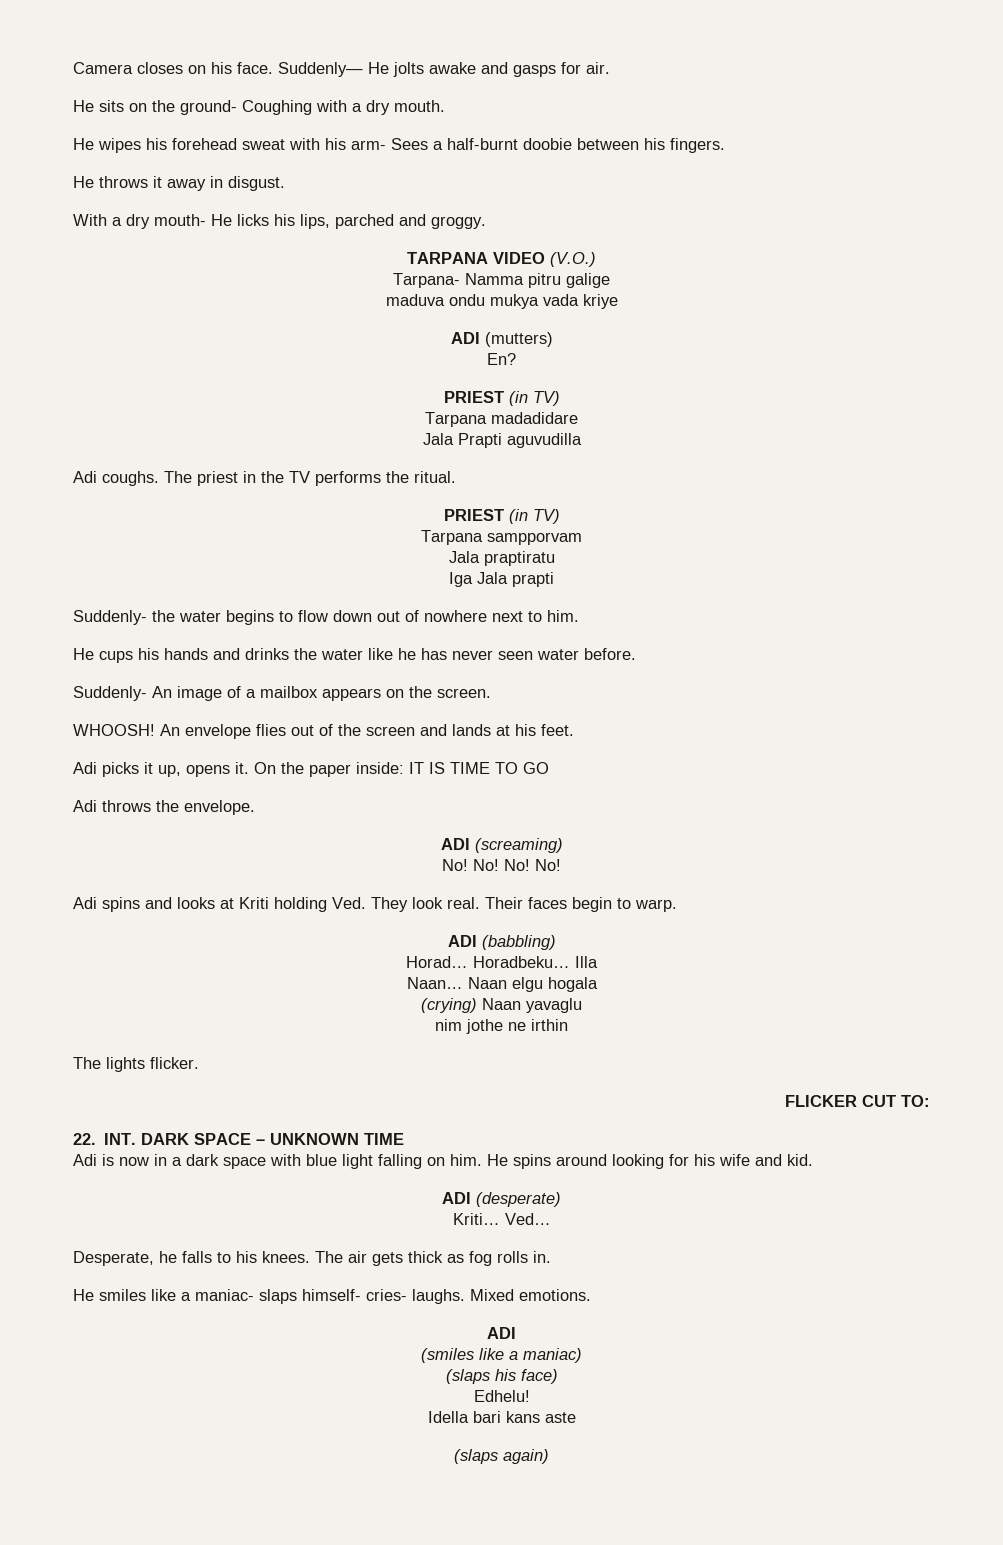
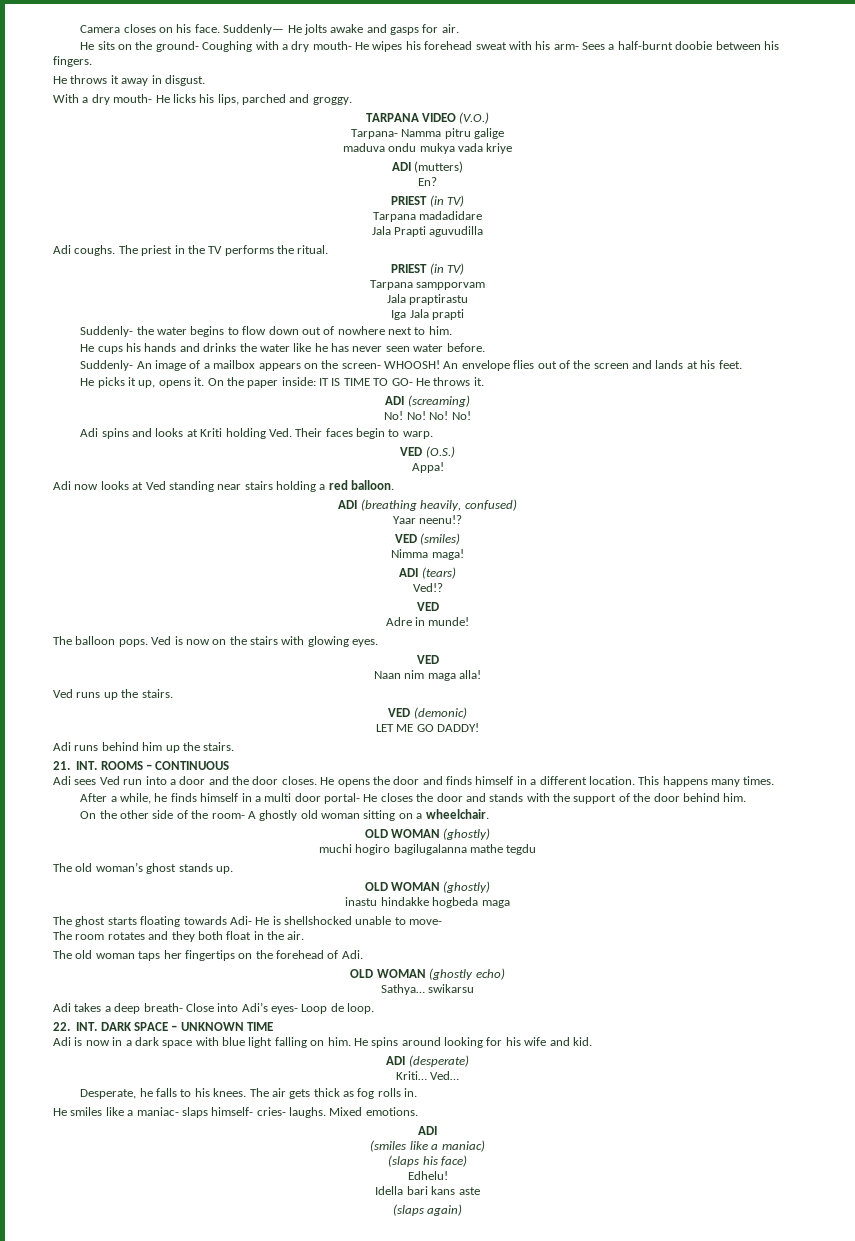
[394,100,445,112] mouth. // -> [312,41,352,50] mouth-
[483,551,555,566] praptiratu -> [409,294,469,305] praptirastu
[437,688,491,698] screen. // -> [341,363,381,369] screen-
[73,762,97,774] Adi -> [80,378,95,386] He
[523,762,549,774] [73,800,255,815] GO // Adi throws the envelope. -> [391,377,484,386] GO- He throws it.
[371,897,480,912] They look real. -> (292, 432) none
[447,935,556,950] [406,956,598,968] [406,977,598,992] [421,998,582,1013] [435,1019,568,1034] [73,1057,199,1072] [785,1095,930,1107] ADI (babbling) // Horad… Horadbeku… Illa // Naan… Naan elgu hogala // (crying) Naan yavaglu // nim jothe ne irthin // The lights flicker. // FLICKER CUT TO: -> [400,446,455,458] [411,462,444,473] [53,480,395,492] [338,499,517,511] [392,515,463,524] [394,533,461,545] [391,549,464,560] [399,567,456,579] [412,583,443,592] [416,602,439,611] [385,617,470,626] [53,636,379,647] [416,655,439,664] [373,670,482,681] [53,689,173,700] [388,707,467,719] [375,723,480,732] [53,742,235,753] [53,761,230,770] [53,776,775,787] [80,793,747,804] [80,809,489,821] [364,828,491,840] [318,844,537,855] [53,862,233,874] [364,881,491,893] [345,897,510,908] [53,916,443,927] [53,931,305,942] [53,950,363,961] [350,968,505,980] [380,984,475,995] [53,1002,375,1014] VED (O.S.) // Appa! // Adi now looks at Ved standing near stairs holding a red balloon. // ADI (breathing heavily, confused) // Yaar neenu!? // VED (smiles) // Nimma maga! // ADI (tears) // Ved!? // VED // Adre in munde! // The balloon pops. Ved is now on the stairs with glowing eyes. // VED // Naan nim maga alla! // Ved runs up the stairs. // VED (demonic) // LET ME GO DADDY! // Adi runs behind him up the stairs. // 21. INT. ROOMS – CONTINUOUS // Adi sees Ved run into a door and the door closes. He opens the door and finds himself in a different location. This happens many times. // After a while, he finds himself in a multi door portal- He closes the door and stands with the support of the door behind him. // On the other side of the room- A ghostly old woman sitting on a wheelchair. // OLD WOMAN (ghostly) // muchi hogiro bagilugalanna mathe tegdu // The old woman’s ghost stands up. // OLD WOMAN (ghostly) // inastu hindakke hogbeda maga // The ghost starts floating towards Adi- He is shellshocked unable to move- // The room rotates and they both float in the air. // The old woman taps her fingertips on the forehead of Adi. // OLD WOMAN (ghostly echo) // Sathya… swikarsu // Adi takes a deep breath- Close into Adi’s eyes- Loop de loop.

